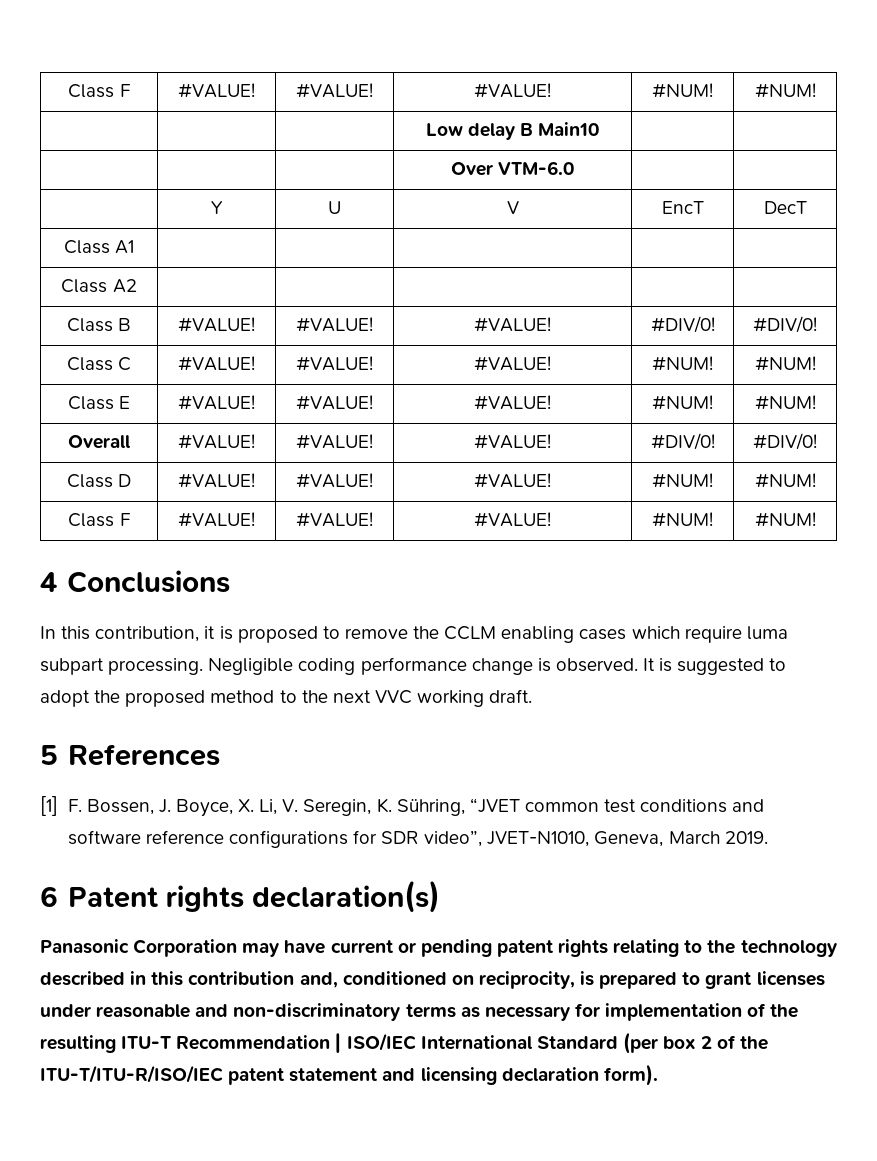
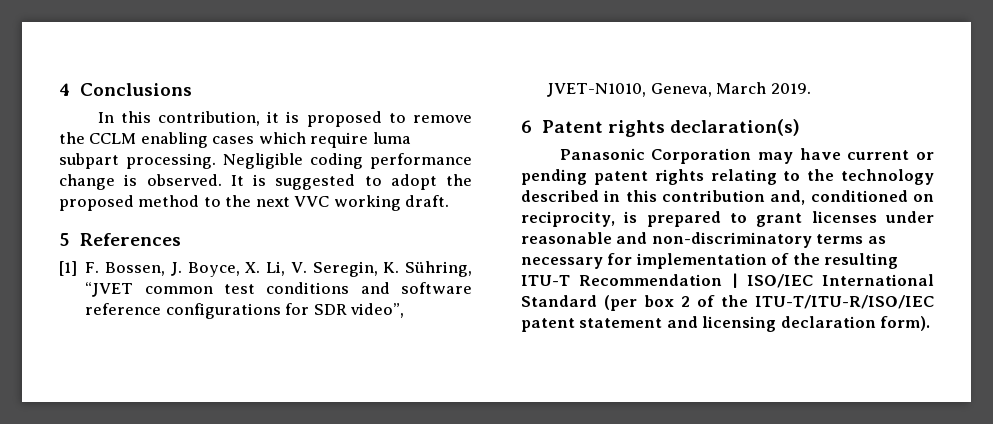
[68,84,131,98] [178,83,255,98] [296,83,373,98] [474,83,551,98] [652,83,713,98] [754,83,816,98] [425,122,600,140] [450,161,575,176] [211,201,223,214] [328,201,341,214] [506,201,519,214] [661,201,704,214] [763,201,807,214] [63,240,135,254] [61,279,137,293] [66,318,132,332] [178,317,255,332] [296,317,373,332] [474,317,551,332] [650,316,715,333] [753,316,817,333] [66,357,132,371] [178,356,255,371] [296,356,373,371] [474,356,551,371] [652,356,713,371] [754,356,816,371] [67,396,131,410] [178,395,255,410] [296,395,373,410] [474,395,551,410] [652,395,713,410] [754,395,816,410] [68,435,131,449] [178,434,255,449] [296,434,373,449] [474,434,551,449] [650,433,715,450] [753,433,817,450] [66,474,132,488] [178,473,255,488] [296,473,373,488] [474,473,551,488] [652,473,713,488] [754,473,816,488] [68,513,131,527] [178,512,255,527] [296,512,373,527] [474,512,551,527] [652,512,713,527] [754,512,816,527] Class F | #VALUE! | #VALUE! | #VALUE! | #NUM! | #NUM! // | | | Low delay B Main10 | | // | | | Over VTM-6.0 | | // | Y | U | V | EncT | DecT // Class A1 | | | | | // Class A2 | | | | | // Class B | #VALUE! | #VALUE! | #VALUE! | #DIV/0! | #DIV/0! // Class C | #VALUE! | #VALUE! | #VALUE! | #NUM! | #NUM! // Class E | #VALUE! | #VALUE! | #VALUE! | #NUM! | #NUM! // Overall | #VALUE! | #VALUE! | #VALUE! | #DIV/0! | #DIV/0! // Class D | #VALUE! | #VALUE! | #VALUE! | #NUM! | #NUM! // Class F | #VALUE! | #VALUE! | #VALUE! | #NUM! | #NUM! // -> (59, 89) none

